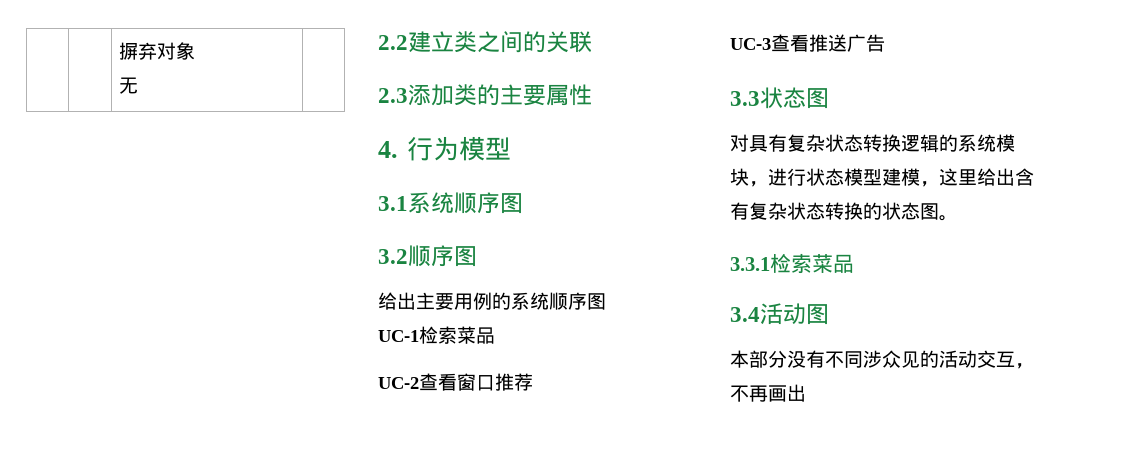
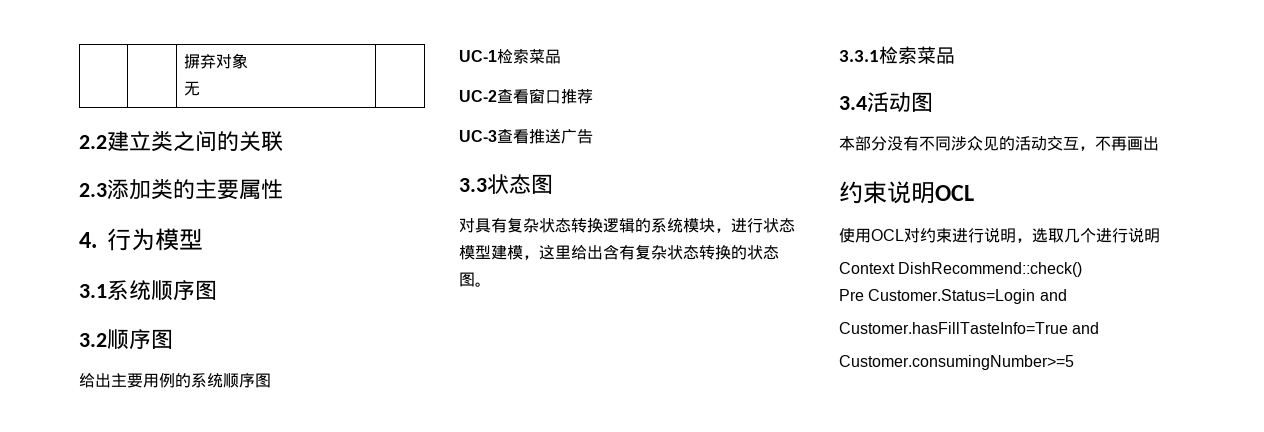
(806, 393) none -> [839,181,974,204] [839,227,1160,243] [839,262,1083,277] [839,289,1067,304] [839,322,1100,334] [839,355,1074,370] // 约束说明OCL // 使用OCL对约束进行说明，选取几个进行说明 // Context DishRecommend::check() // Pre Customer.Status=Login and // Customer.hasFillTasteInfo=True and // Customer.consumingNumber>=5

